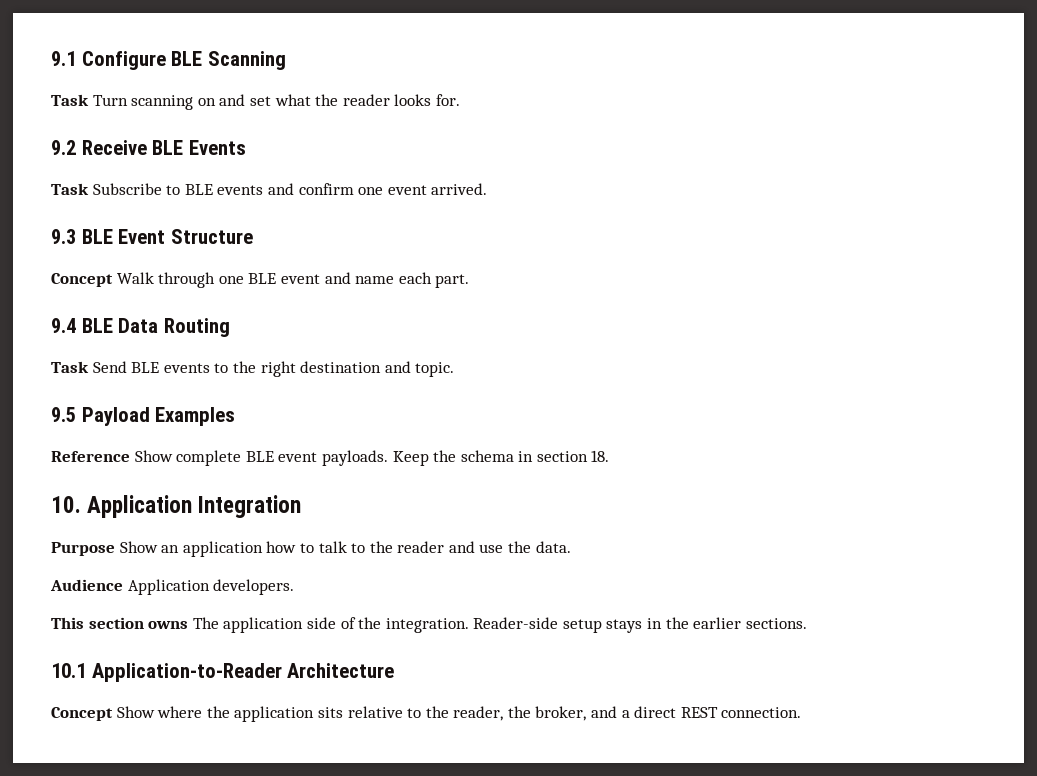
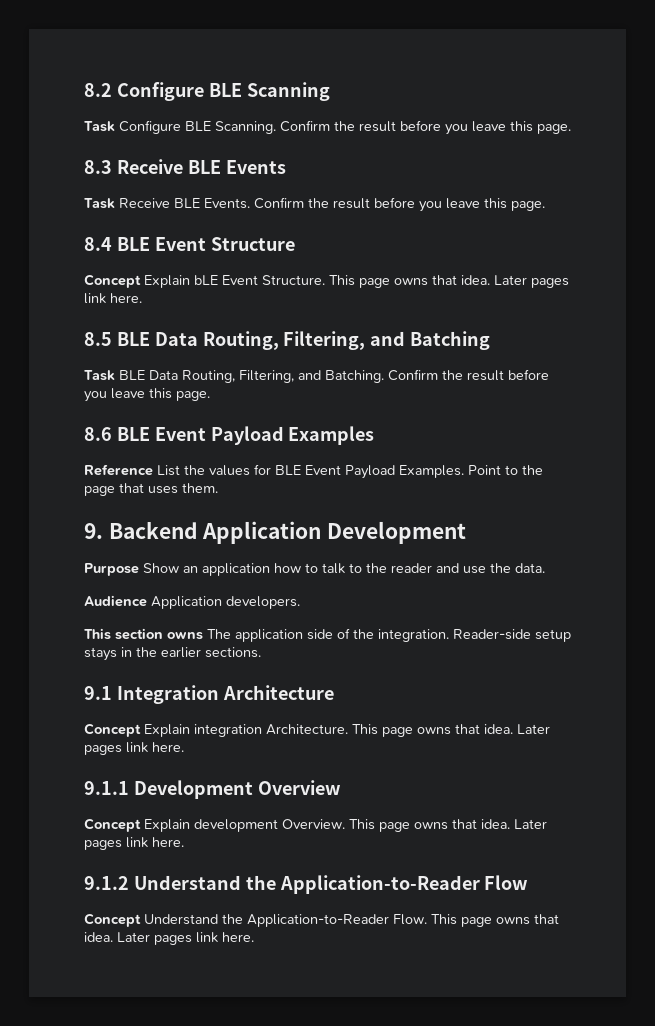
[51,51,76,66] 9.1 -> [84,83,112,97] 8.2
[92,94,460,110] [51,140,246,155] [51,183,488,195] [51,229,253,244] [51,272,470,288] [51,318,230,337] [51,361,455,377] [51,407,236,426] [51,450,610,466] [51,495,302,518] Turn scanning on and set what the reader looks for. // 9.2 Receive BLE Events // Task Subscribe to BLE events and confirm one event arrived. // 9.3 BLE Event Structure // Concept Walk through one BLE event and name each part. // 9.4 BLE Data Routing // Task Send BLE events to the right destination and topic. // 9.5 Payload Examples // Reference Show complete BLE event payloads. Keep the schema in section 18. // 10. Application Integration -> [119,120,571,135] [84,159,286,174] [84,197,545,212] [84,237,295,251] [84,274,569,288] [84,293,142,304] [84,331,491,350] [84,369,549,383] [84,388,210,402] [84,426,375,445] [84,464,543,479] [84,483,218,496] [84,521,467,544] Configure BLE Scanning. Confirm the result before you leave this page. // 8.3 Receive BLE Events // Task Receive BLE Events. Confirm the result before you leave this page. // 8.4 BLE Event Structure // Concept Explain bLE Event Structure. This page owns that idea. Later pages link here. // 8.5 BLE Data Routing, Filtering, and Batching // Task BLE Data Routing, Filtering, and Batching. Confirm the result before you leave this page. // 8.6 BLE Event Payload Examples // Reference List the values for BLE Event Payload Examples. Point to the page that uses them. // 9. Backend Application Development
[51,663,282,682] 10.1 Application-to-Reader -> [84,685,219,704] 9.1 Integration
[116,706,802,722] Show where the application sits relative to the reader, the broker, and a direct REST connection. -> [144,724,550,737] [84,742,184,755] [84,780,341,799] [84,818,547,832] [84,837,184,850] [84,875,529,894] [84,913,559,927] [84,932,254,945] Explain integration Architecture. This page owns that idea. Later pages link here. // 9.1.1 Development Overview // Concept Explain development Overview. This page owns that idea. Later pages link here. // 9.1.2 Understand the Application-to-Reader Flow // Concept Understand the Application-to-Reader Flow. This page owns that idea. Later pages link here.

